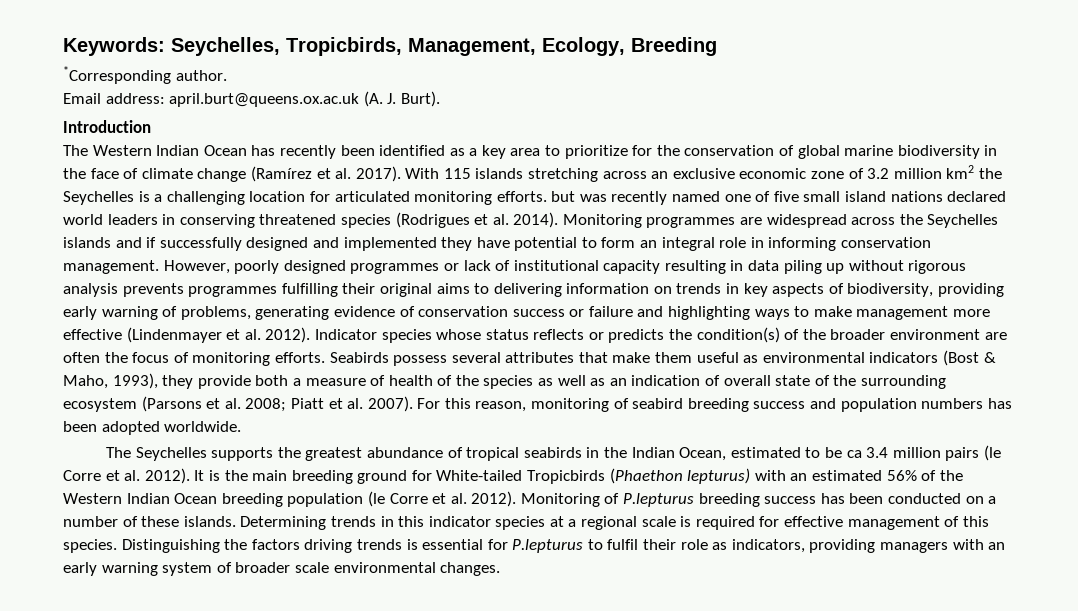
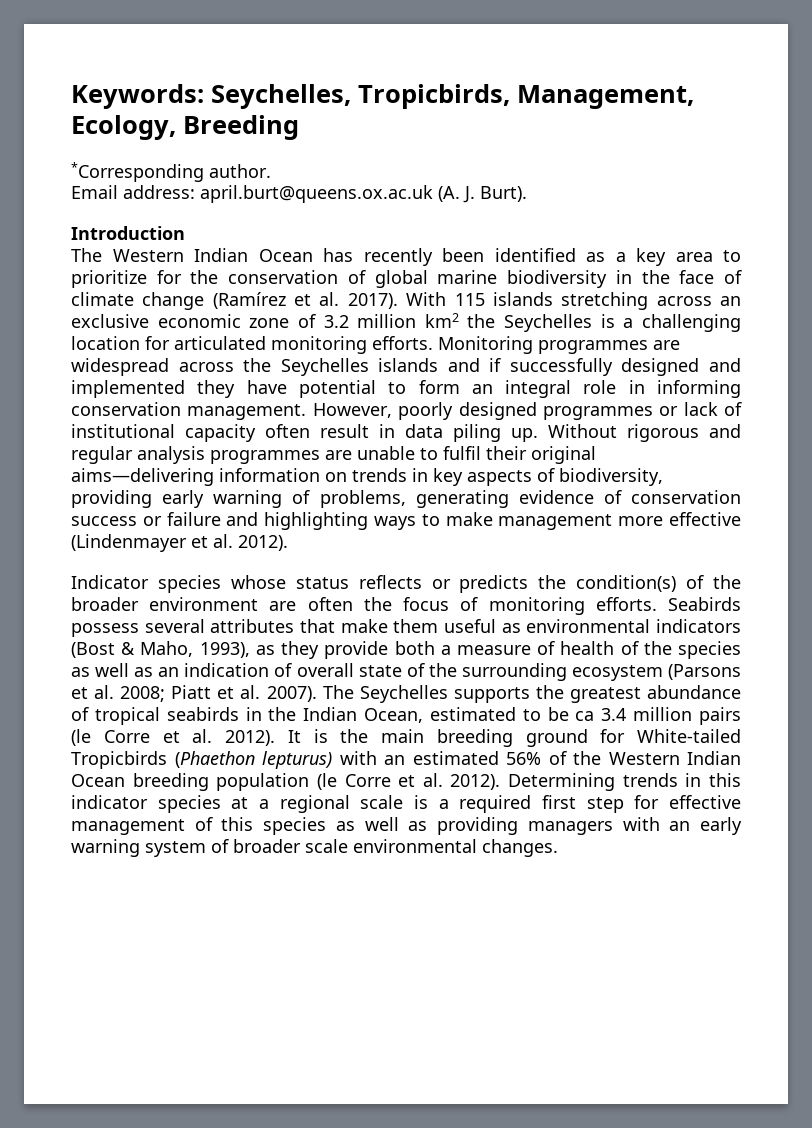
[551,191,1007,205] [63,212,559,228] but was recently named one of five small island nations declared world leaders in conserving threatened species (Rodrigues et al. 2014). -> (433, 343) none
[664,260,726,274] resulting -> [265,424,369,438] often result
[826,260,967,274] [63,283,562,297] up without rigorous analysis prevents programmes fulfilling their original aims to delivering -> [511,424,741,442] [71,446,596,464] [71,468,214,486] up. Without rigorous and regular analysis programmes are unable to fulfil their original aims—delivering
(311, 335) none -> (288, 543) //
(158, 381) none -> [255,645,275,655] as
[417,398,1012,412] [63,421,242,435] For this reason, monitoring of seabird breeding success and population numbers has been adopted worldwide. // -> (317, 694) none
[520,493,997,507] [63,516,236,527] Monitoring of P.lepturus breeding success has been conducted on a number of these islands. -> (501, 782) none
[695,516,755,530] required -> [438,795,624,813] a required first step
[63,539,805,553] species. Distinguishing the factors driving trends is essential for P.lepturus to fulfil their role as indicators, -> [263,817,428,835] species as well as

